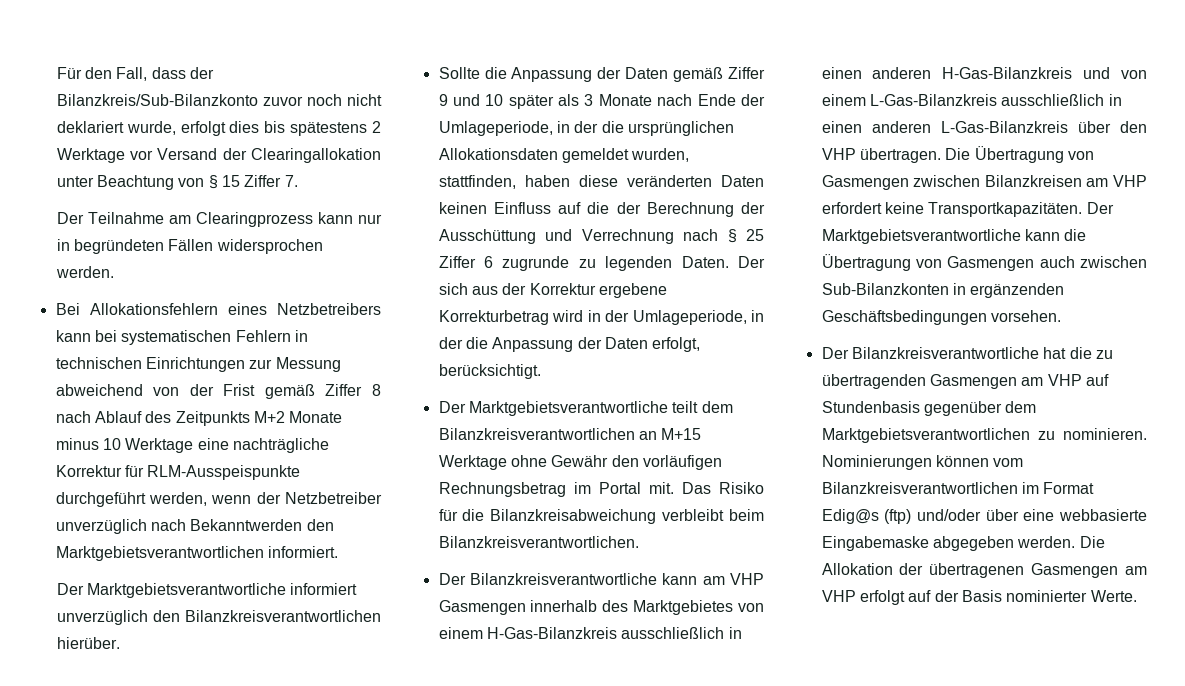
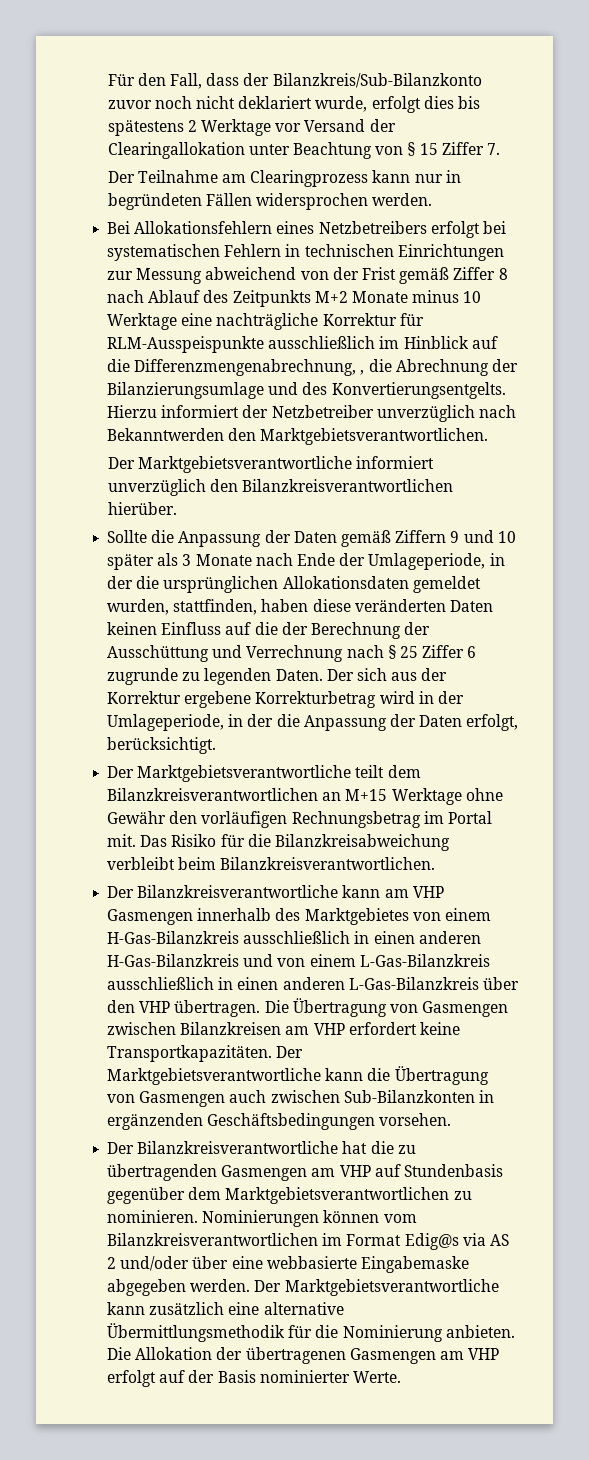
[55,330,91,342] kann -> [430,221,480,238] erfolgt
[55,492,252,507] durchgeführt werden, wenn -> [268,336,498,349] [107,359,518,376] [107,382,506,399] [107,405,240,418] ausschließlich im Hinblick auf die Differenzmengenabrechnung, , die Abrechnung der Bilanzierungsumlage und des Konvertierungsentgelts. Hierzu informiert
[55,546,338,561] Marktgebietsverantwortlichen informiert. -> [260,428,489,445] Marktgebietsverantwortlichen.
[728,67,765,79] Ziffer -> [395,530,447,543] Ziffern
[884,509,912,524] (ftp) -> [462,1233,509,1246] [107,1257,117,1269] via AS 2
(1076, 542) none -> [254,1279,499,1296] [107,1302,344,1315] [107,1323,515,1342] Der Marktgebietsverantwortliche kann zusätzlich eine alternative Übermittlungsmethodik für die Nominierung anbieten.

